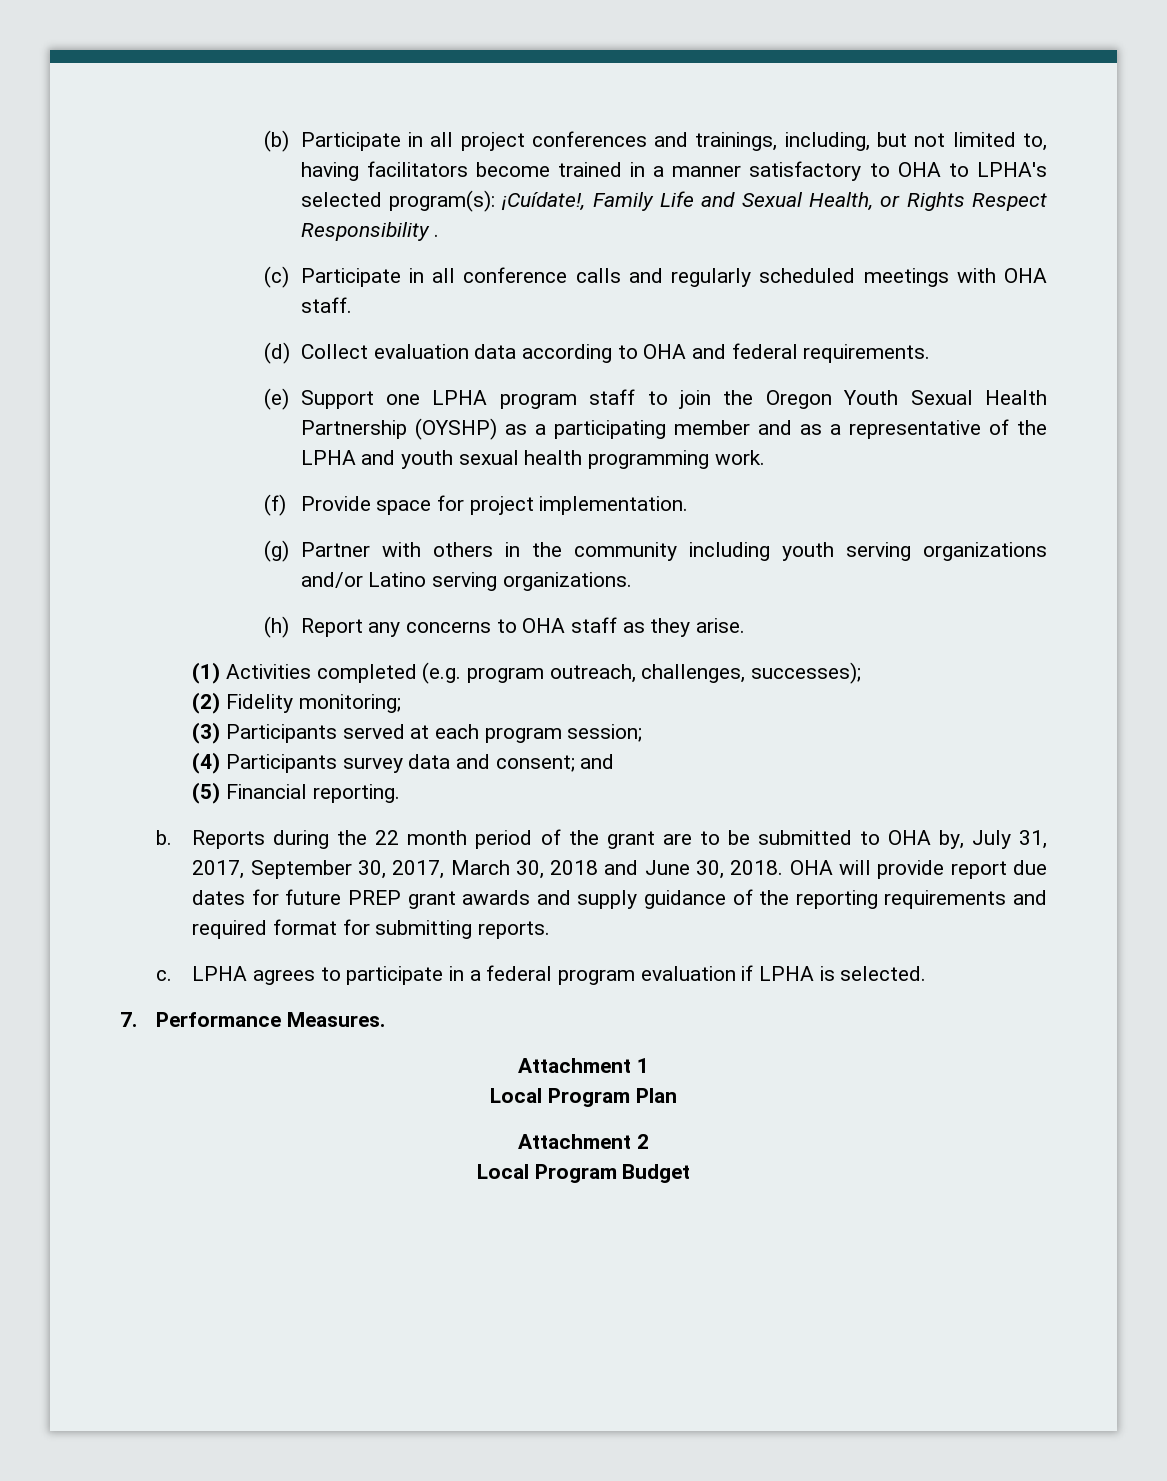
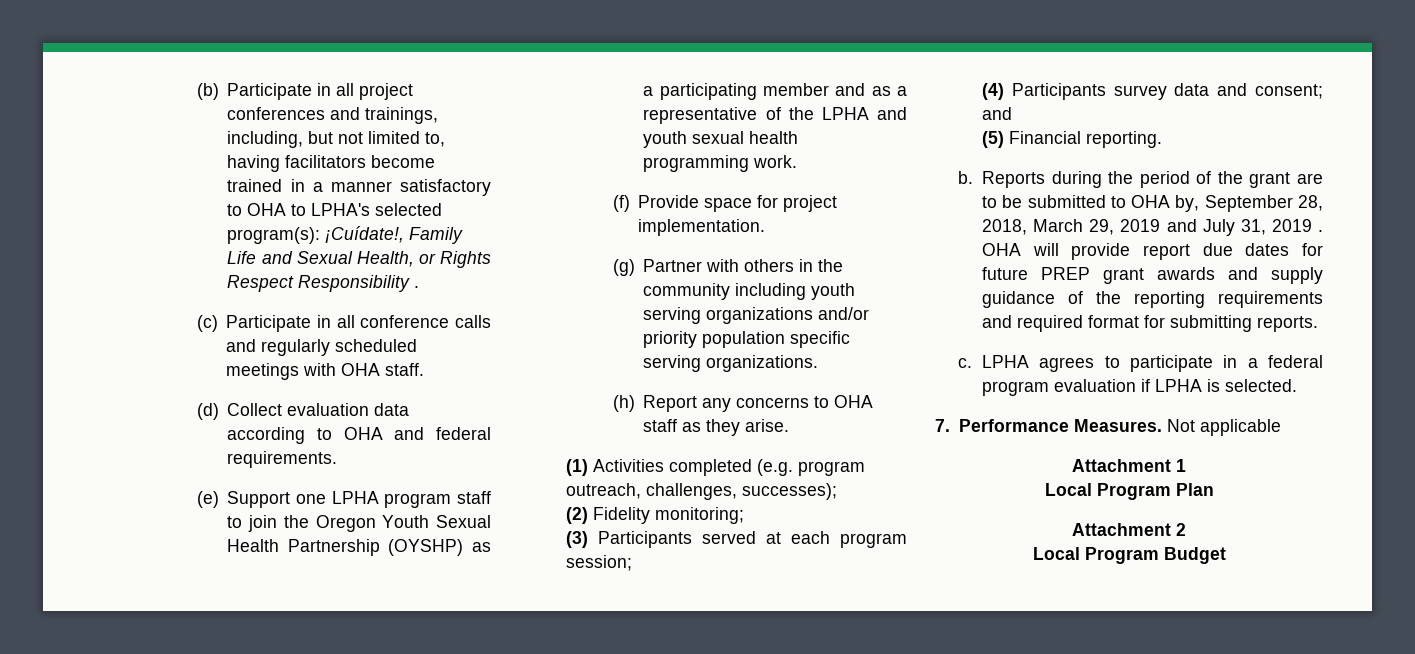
[368,572,427,587] Latino -> [643,331,851,348] priority population specific
[375,830,468,845] 22 month -> (1134, 177) none
[971,830,1048,849] [192,860,784,879] July 31, 2017, September 30, 2017, March 30, 2018 and June 30, 2018. -> [1204,195,1323,212] [982,219,1323,236] September 28, 2018, March 29, 2019 and July 31, 2019 .
(385, 1019) none -> [1166,419,1281,436] Not applicable

